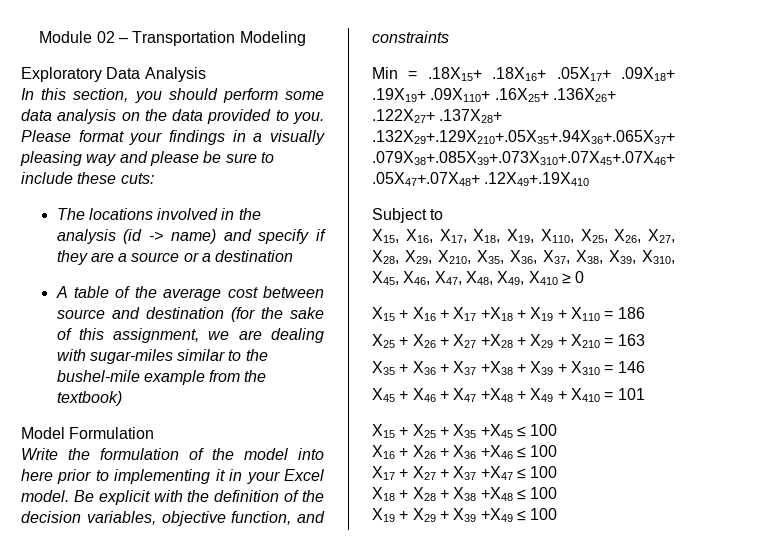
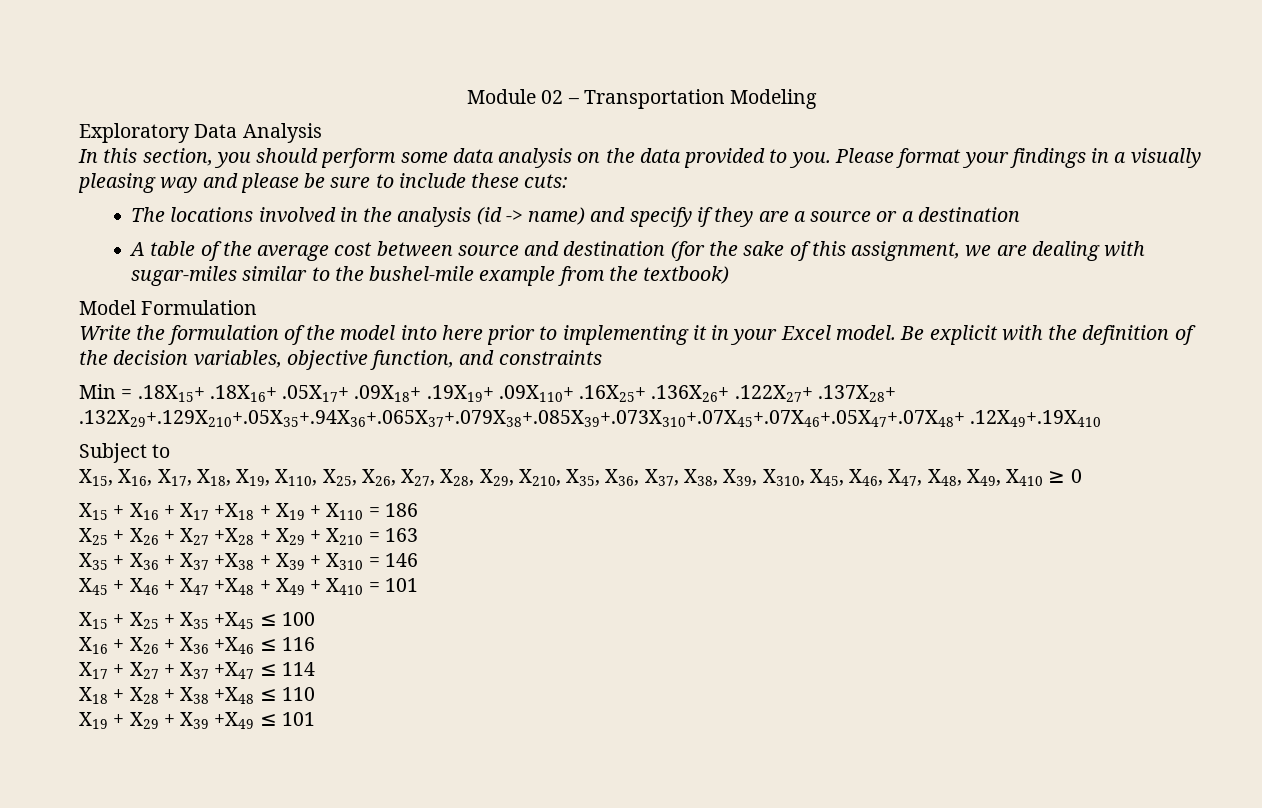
[530,445,558,457] 100 -> [281,637,315,651] 116
[530,466,558,478] 100 -> [281,662,315,676] 114
[530,487,558,499] 100 -> [281,687,315,701] 110
[530,508,558,520] 100 -> [281,712,315,726] 101

